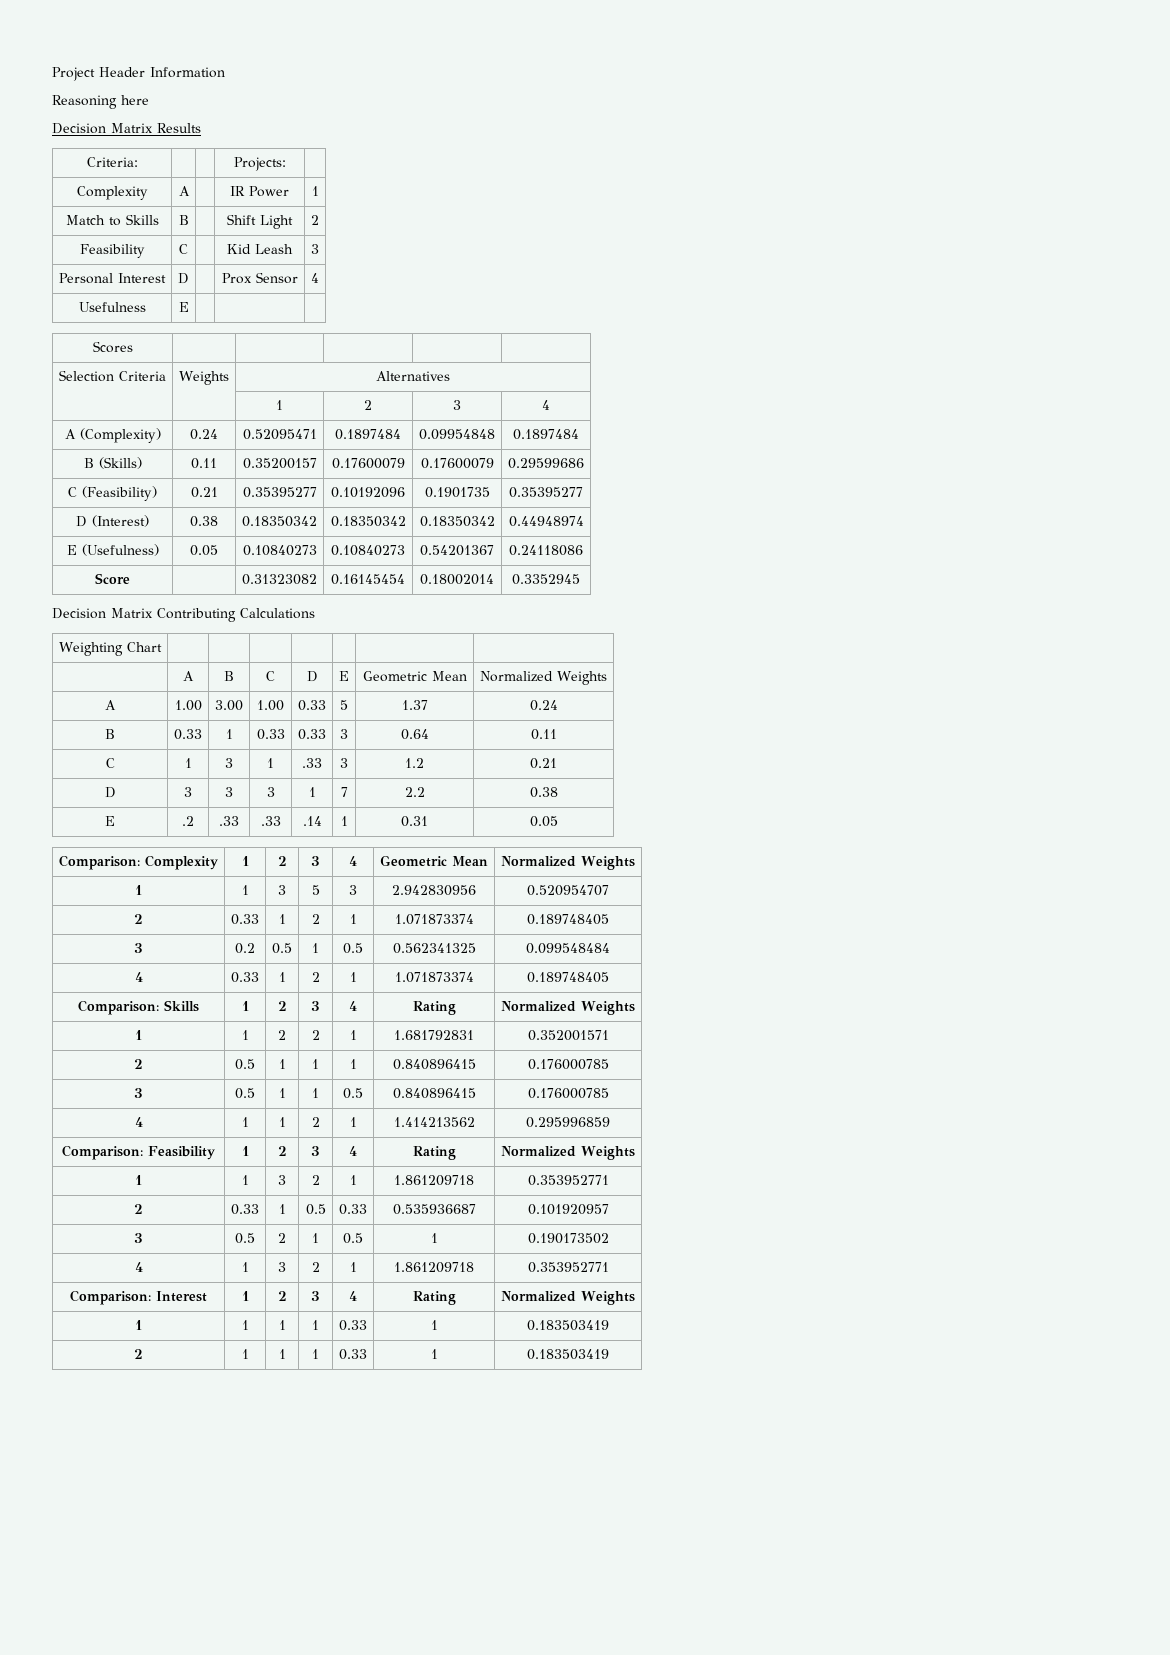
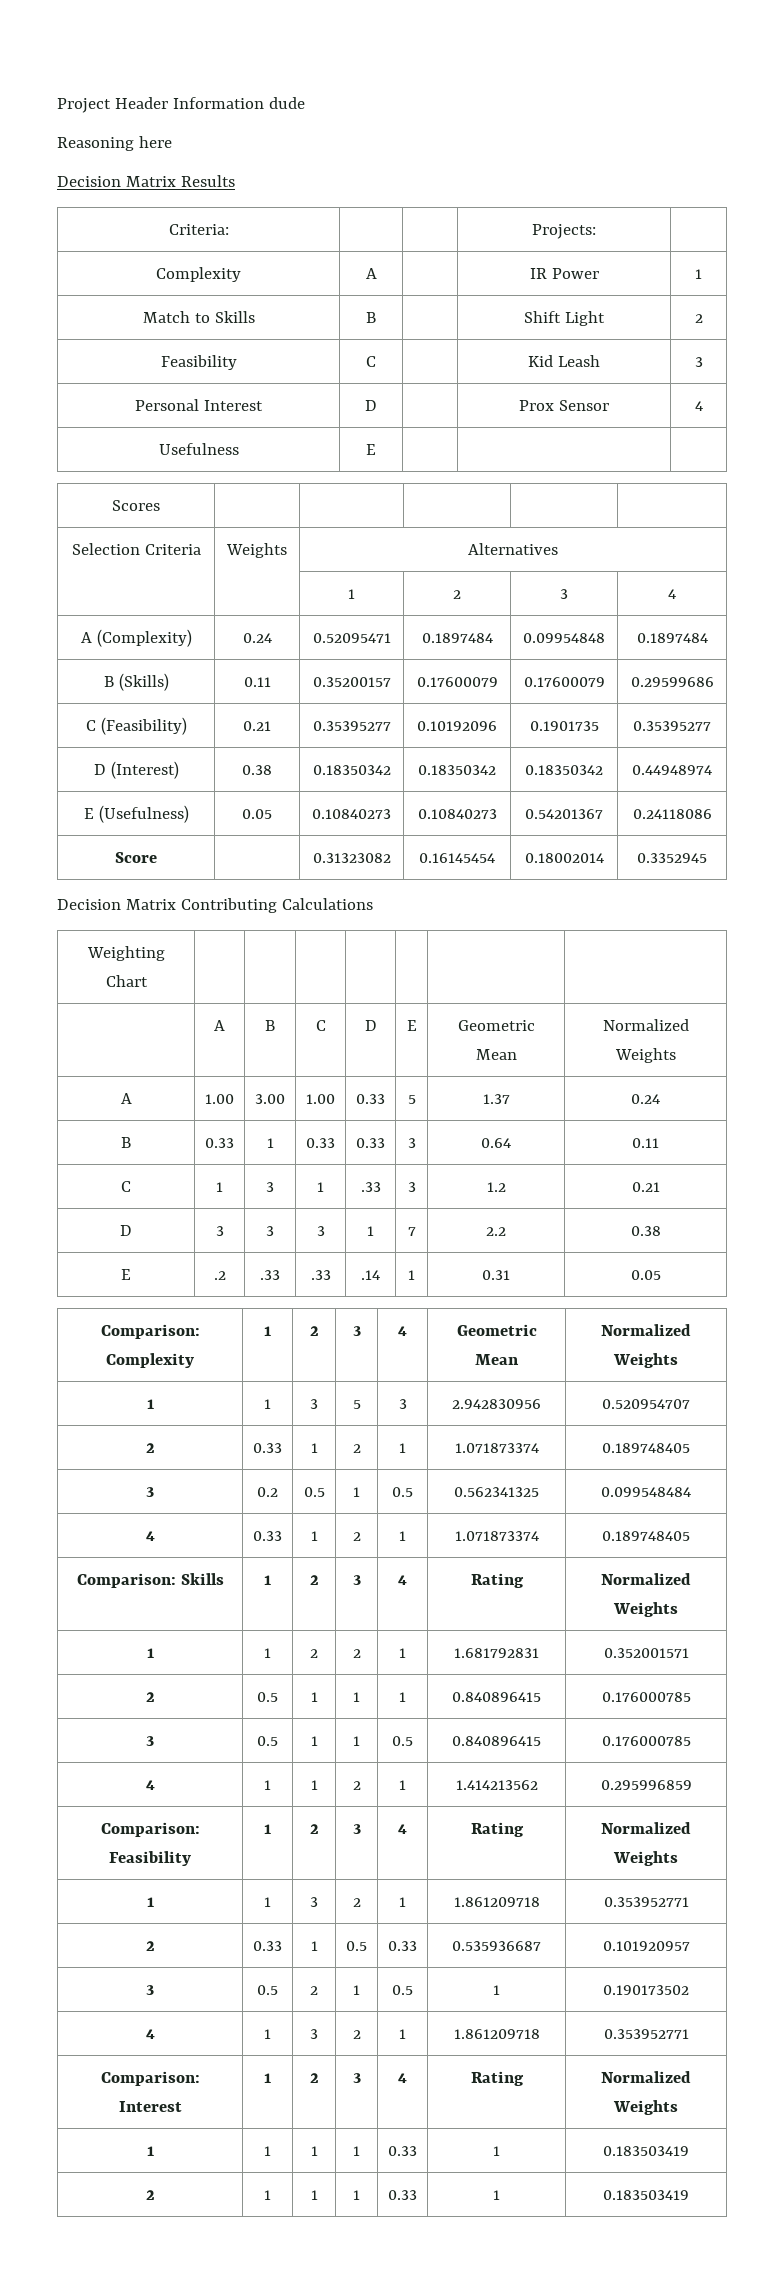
(225, 72) none -> [268,97,305,109] dude

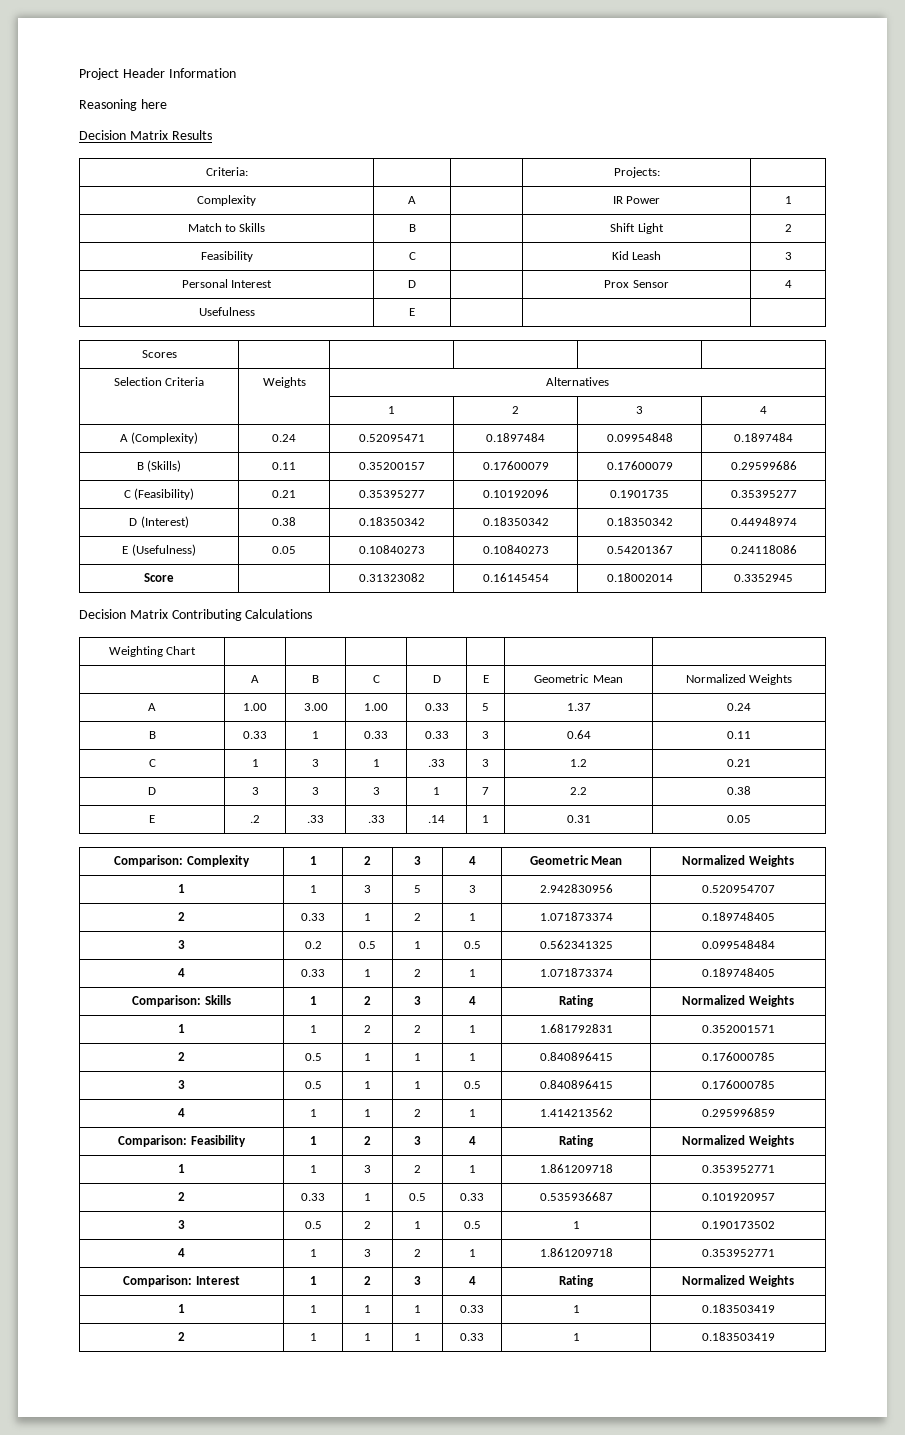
[268,97,305,109] dude -> (236, 73) none

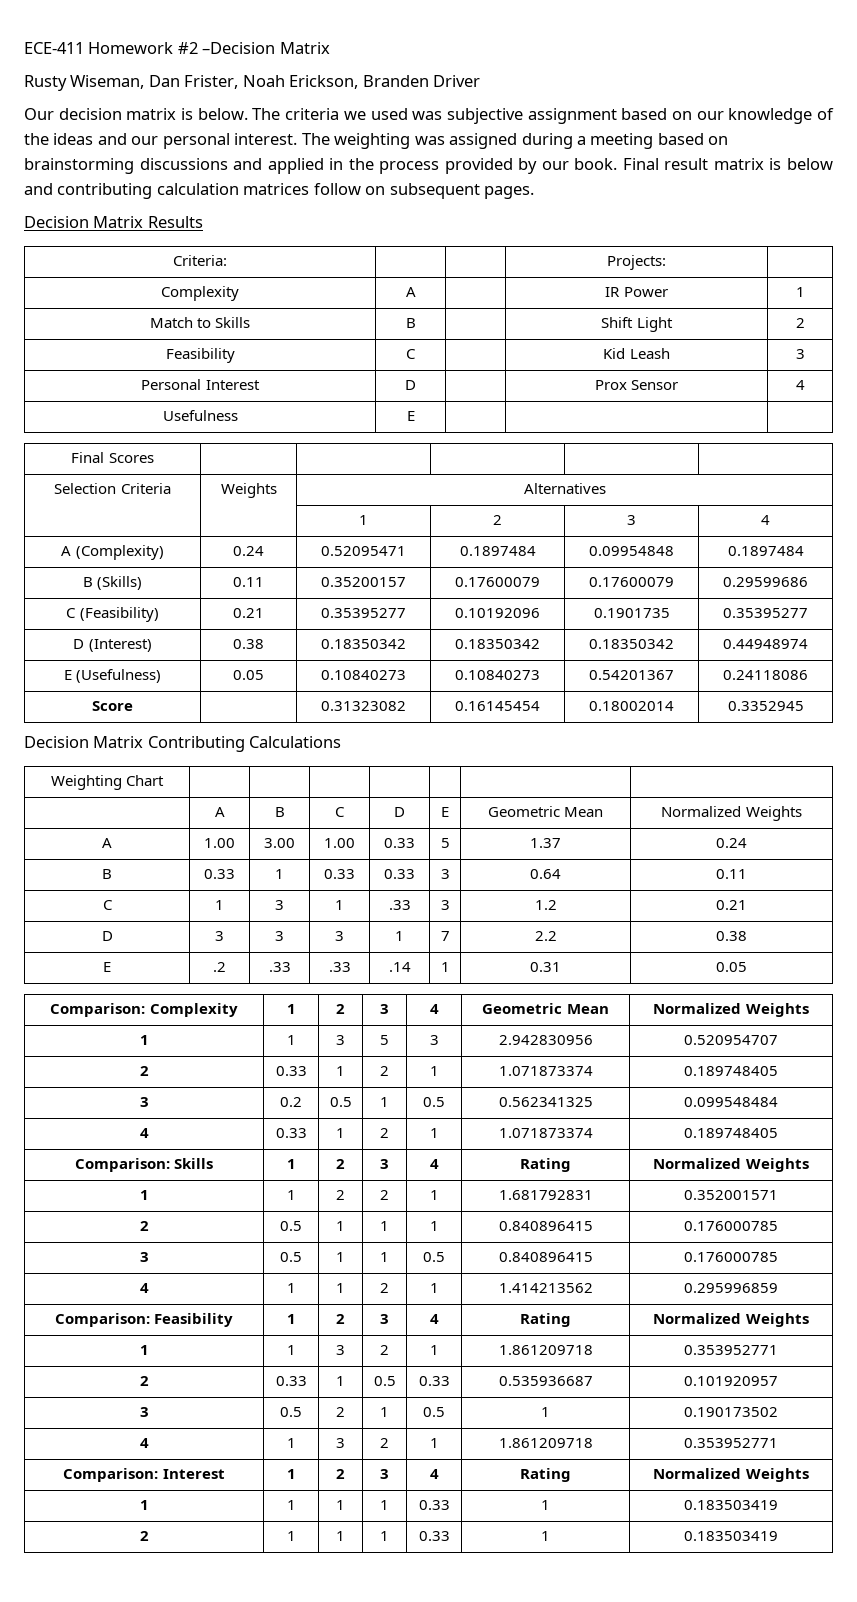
[79,68,236,80] [79,99,167,111] Project Header Information // Reasoning here -> [24,42,330,54] [24,75,481,91] [24,108,834,124] [24,133,729,149] [24,158,833,174] [24,183,535,199] ECE-411 Homework #2 –Decision Matrix // Rusty Wiseman, Dan Frister, Noah Erickson, Branden Driver // Our decision matrix is below. The criteria we used was subjective assignment based on our knowledge of the ideas and our personal interest. The weighting was assigned during a meeting based on brainstorming discussions and applied in the process provided by our book. Final result matrix is below and contributing calculation matrices follow on subsequent pages.
(415, 312) none -> [71,452,105,463] Final

